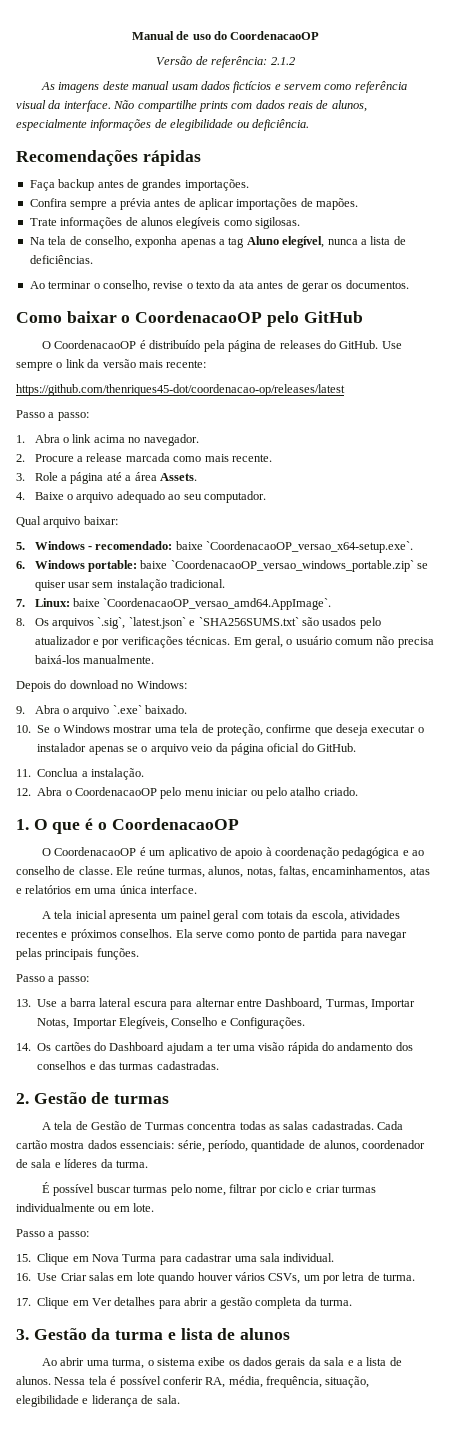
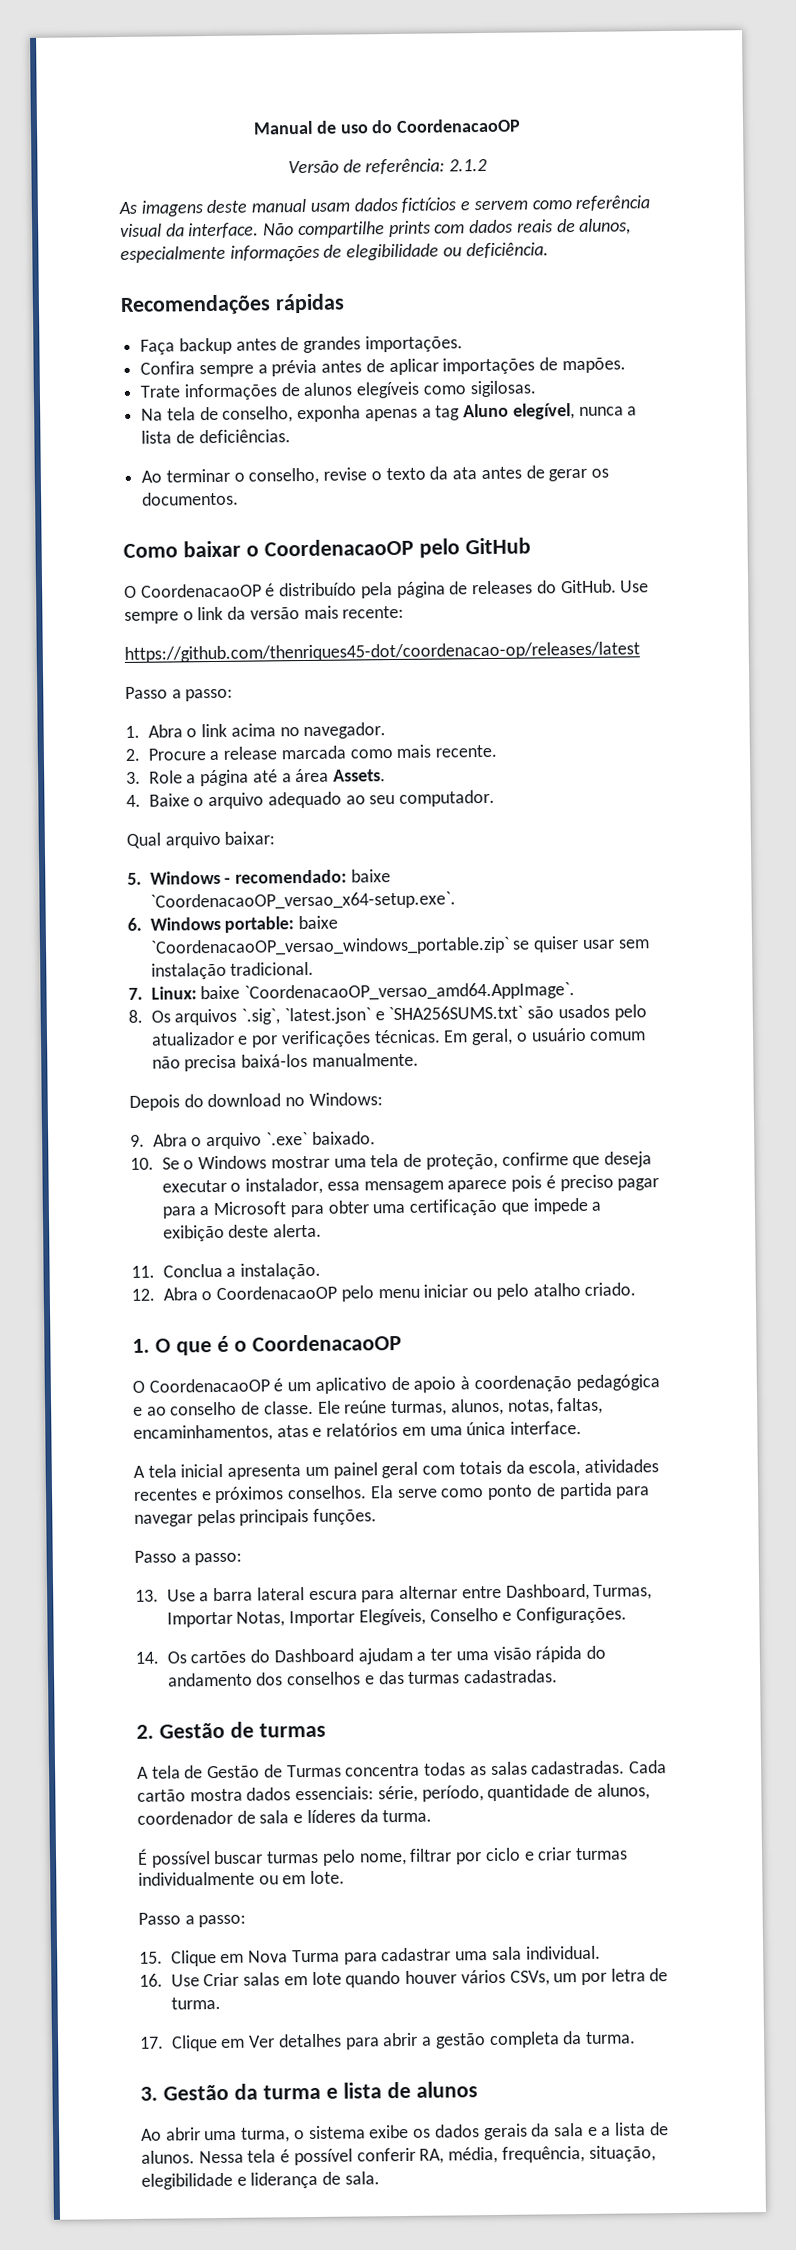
[37,743,356,755] instalador apenas se o arquivo veio da página oficial do GitHub. -> [245,1174,660,1195] [161,1197,602,1219] [162,1223,323,1242] instalador, essa mensagem aparece pois é preciso pagar para a Microsoft para obter uma certificação que impede a exibição deste alerta.

